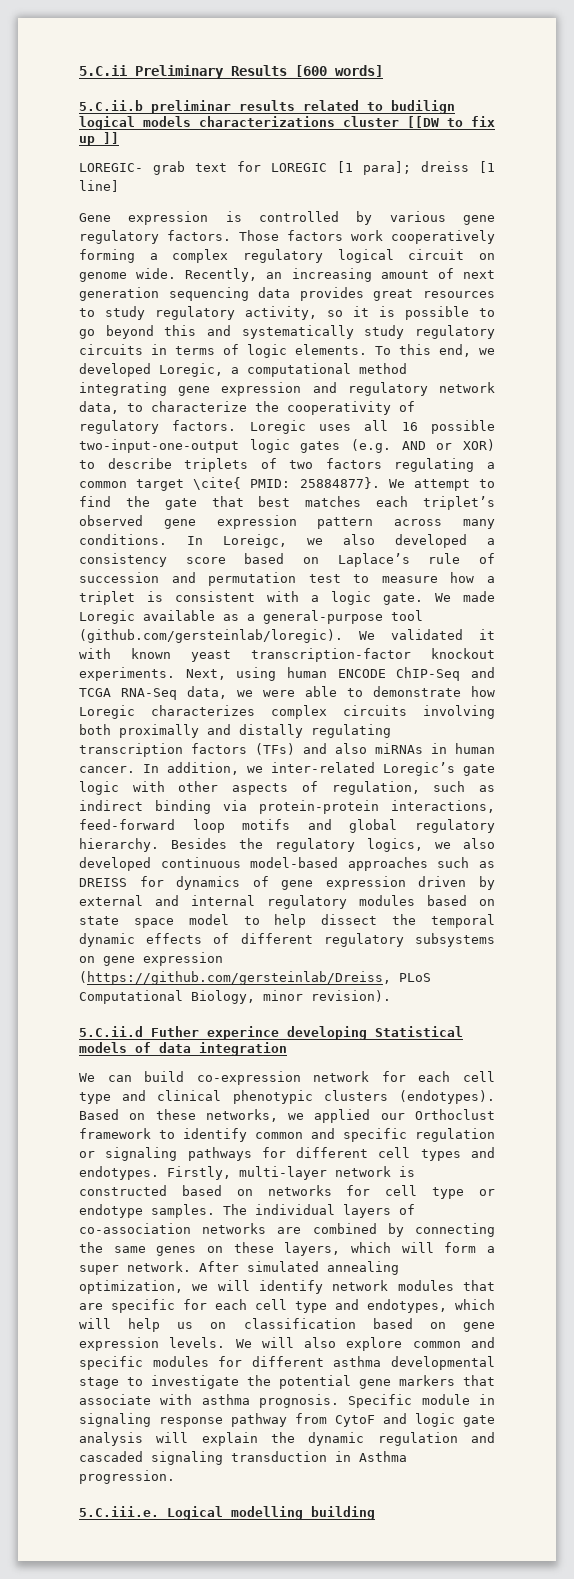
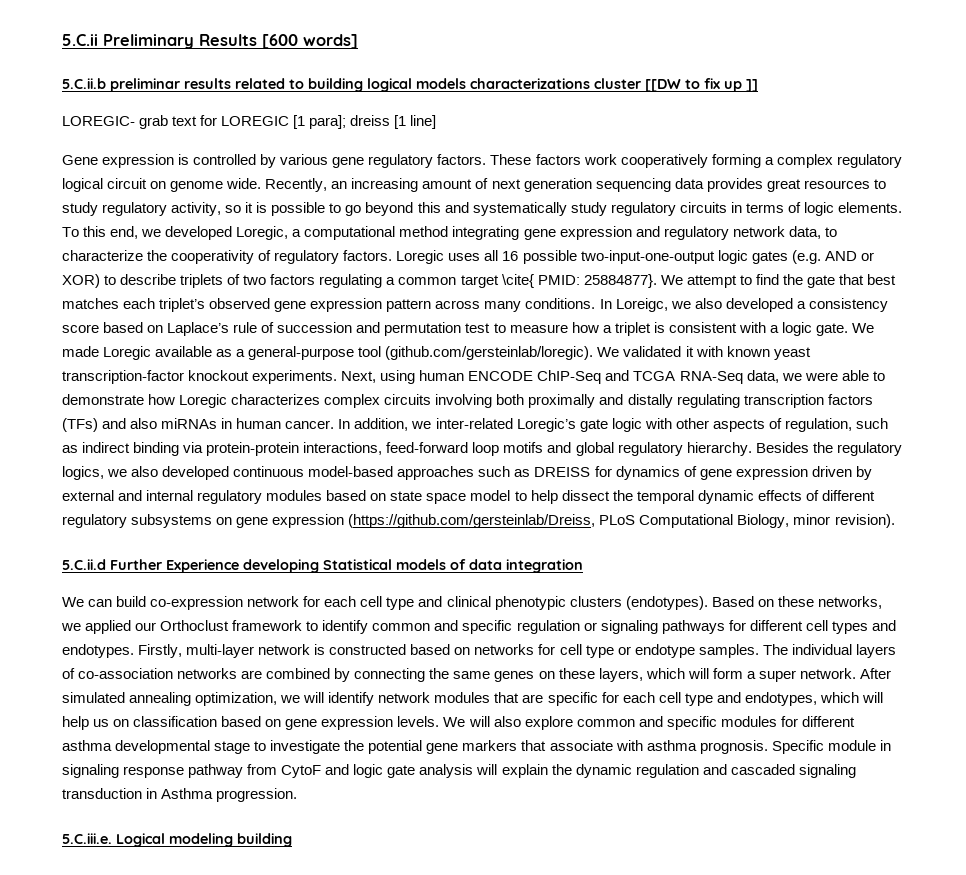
[391,100,455,114] budilign -> [308,78,363,92] building
[239,230,279,241] Those -> [490,154,532,165] These
[151,1026,279,1040] Futher experince -> [110,559,239,573] Further Experience
[231,1506,303,1520] modelling -> [169,833,233,847] modeling

